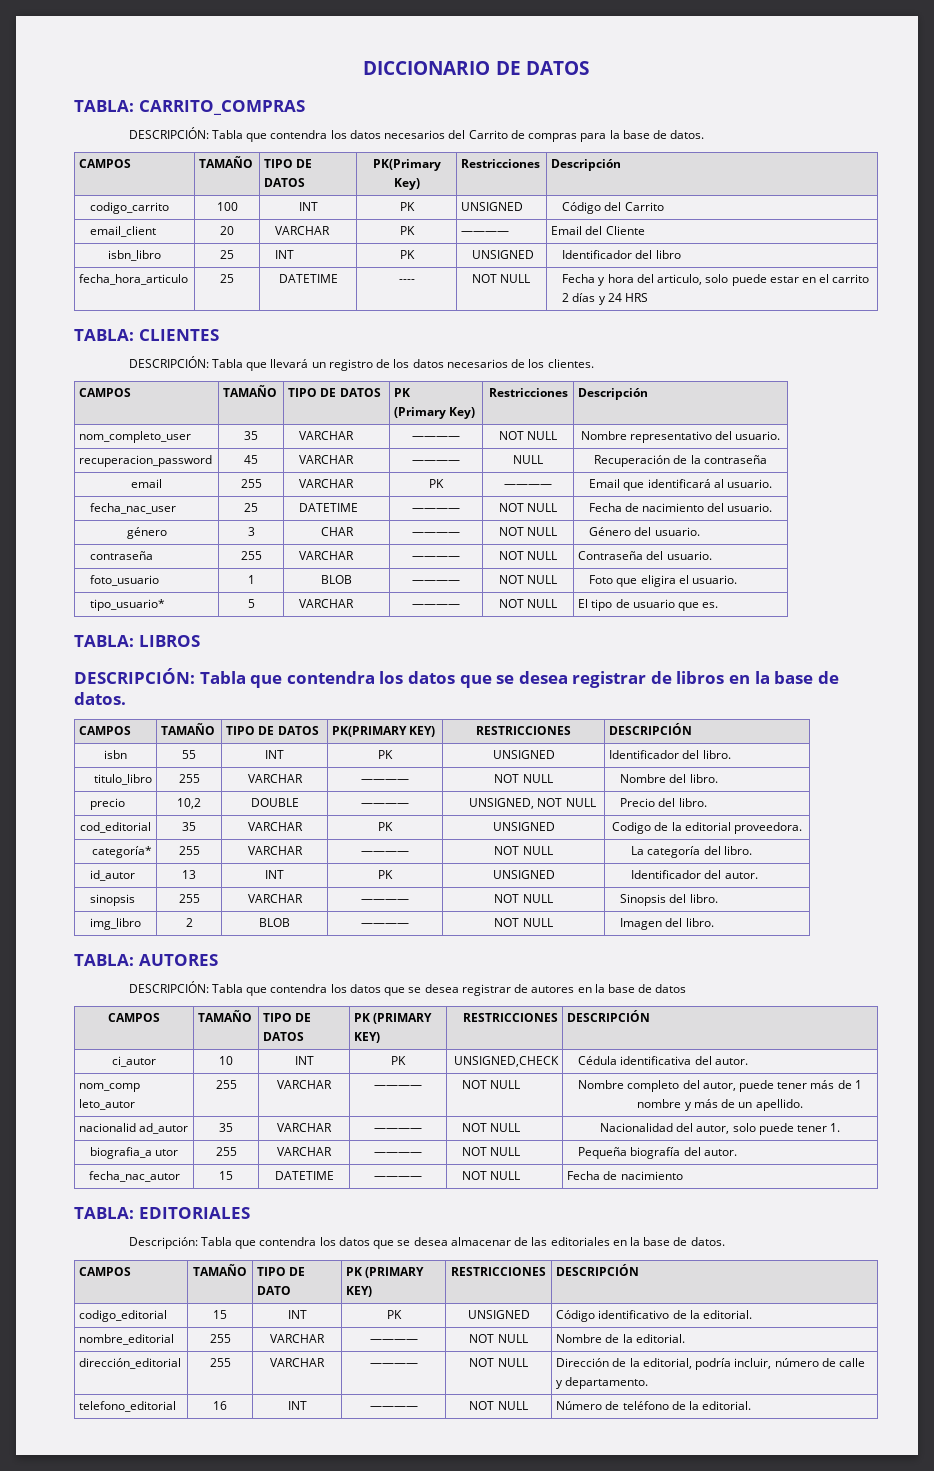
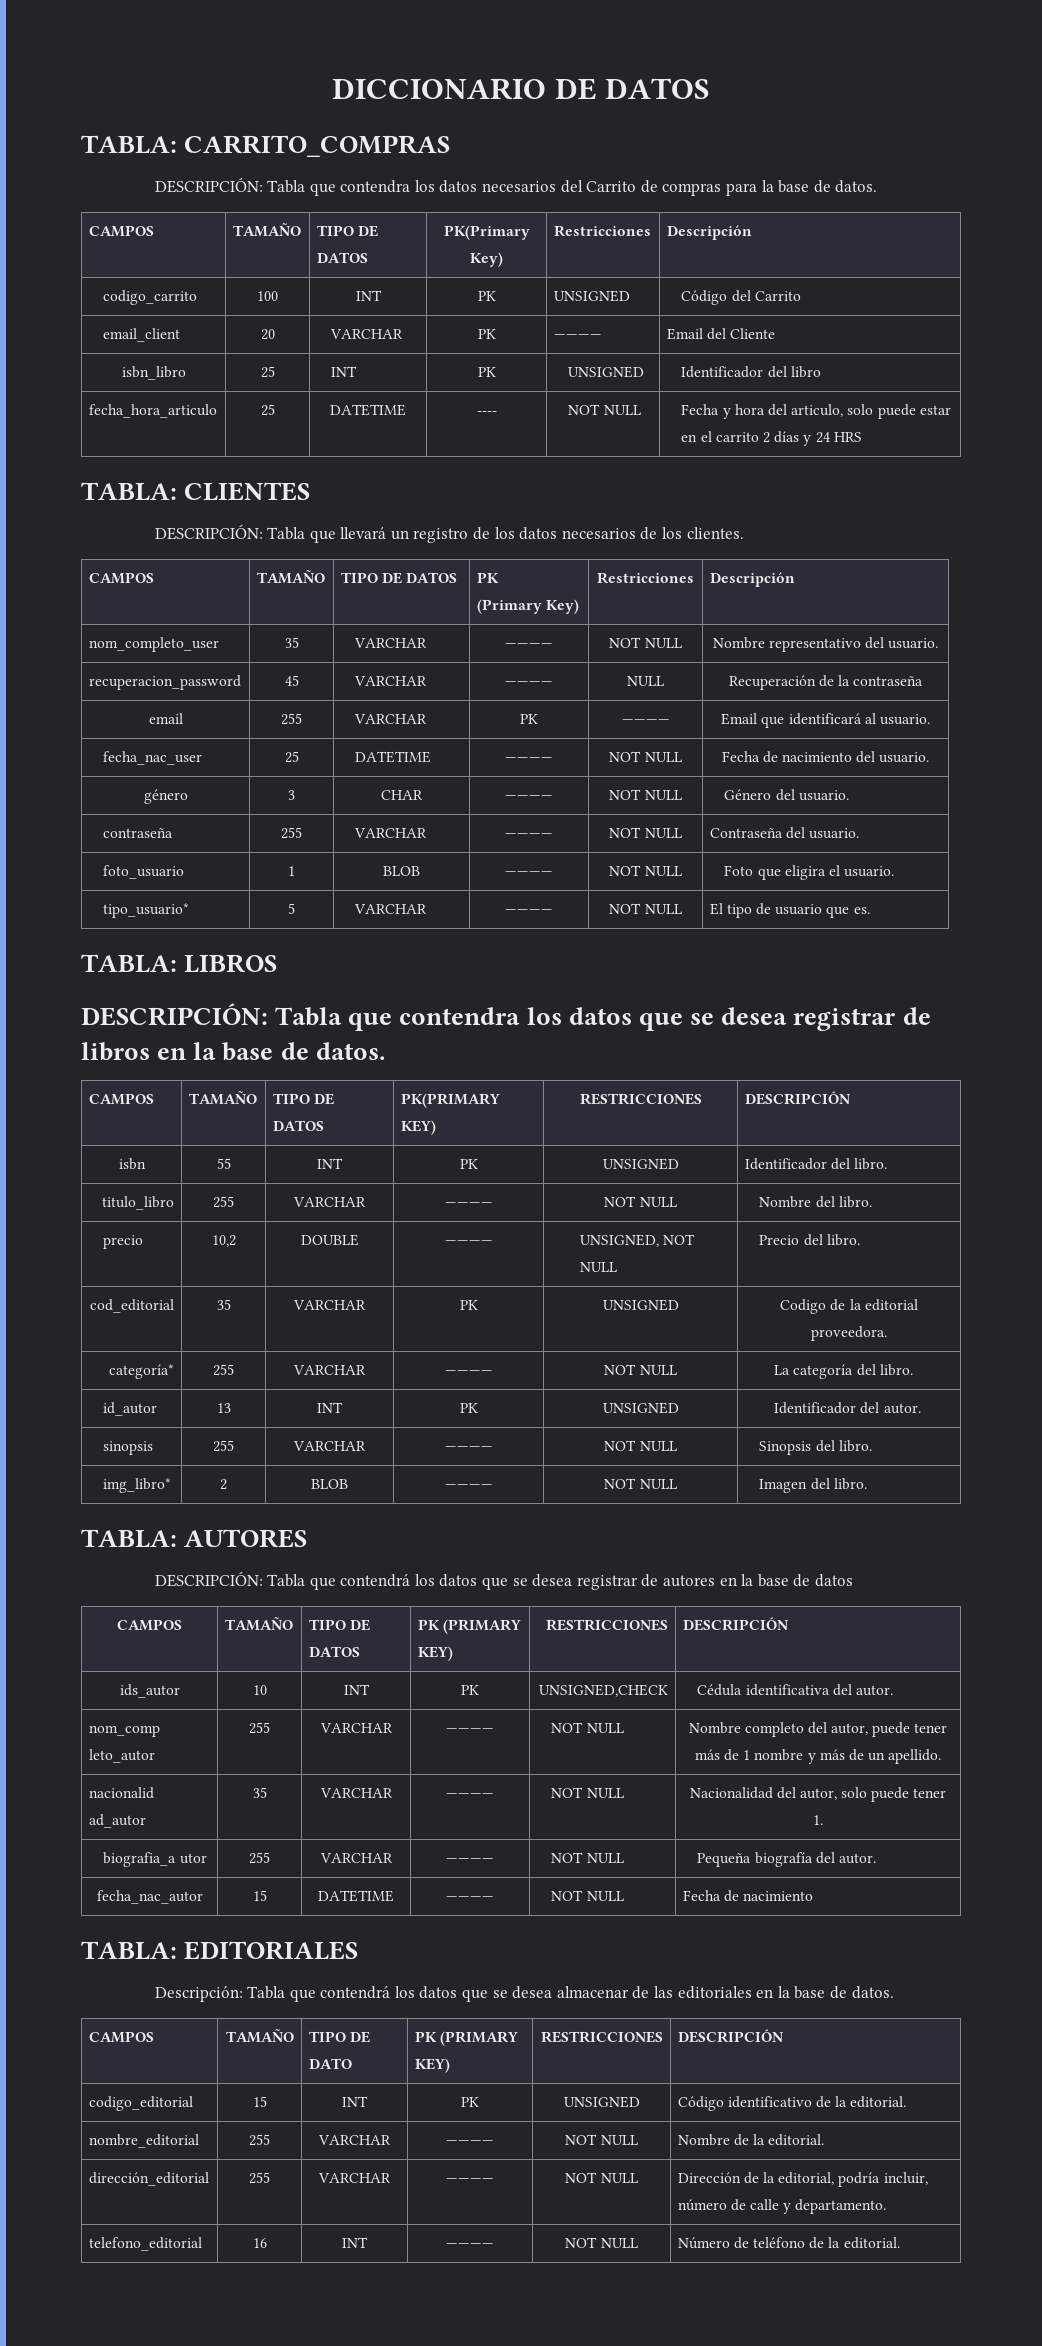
[90,918,142,930] img_libro -> [103,1478,172,1493] img_libro*
[270,984,328,993] contendra -> [340,1574,411,1587] contendrá
[112,1056,156,1067] ci_autor -> [119,1684,180,1698] ids_autor
[259,1237,317,1246] contendra -> [320,1986,391,1999] contendrá

